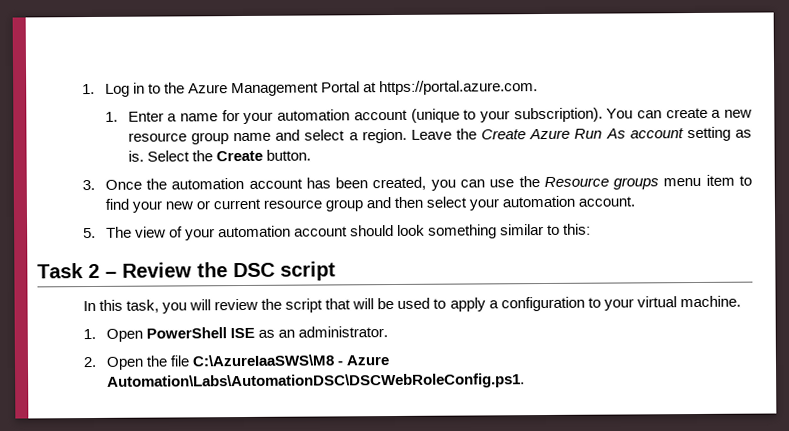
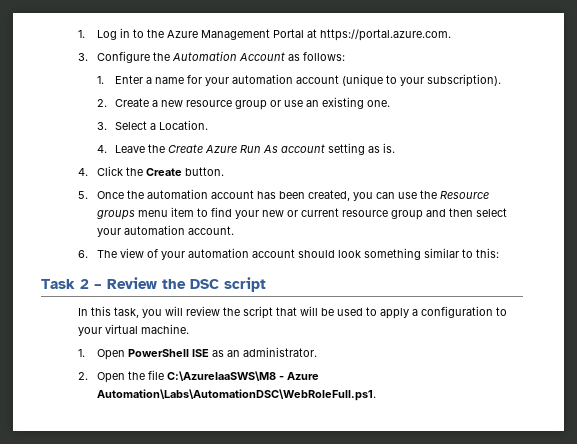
(539, 88) none -> [78,51,345,63] // 3. Configure the Automation Account as follows:
[606,107,708,119] You can create -> [96,98,150,107] // 2. Create
[233,128,407,144] name and select a region. -> [270,97,391,109] [96,120,209,130] [96,145,107,153] or use an existing one. // 3. Select a Location. // 4.
[146,150,190,162] Select -> [78,166,123,176] // 4. Click
[81,179,95,191] 3. -> [78,191,89,199] 5.
[82,227,96,239] 5. -> [78,250,89,258] 6.
[106,373,525,390] Automation\Labs\AutomationDSC\DSCWebRoleConfig.ps1. -> [96,389,376,401] Automation\Labs\AutomationDSC\WebRoleFull.ps1.

